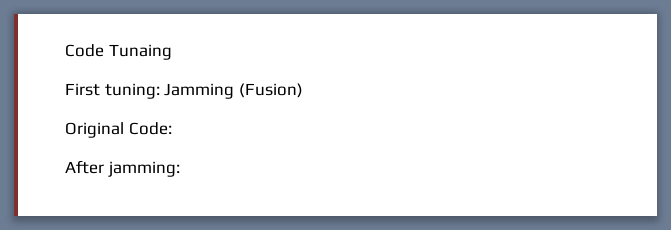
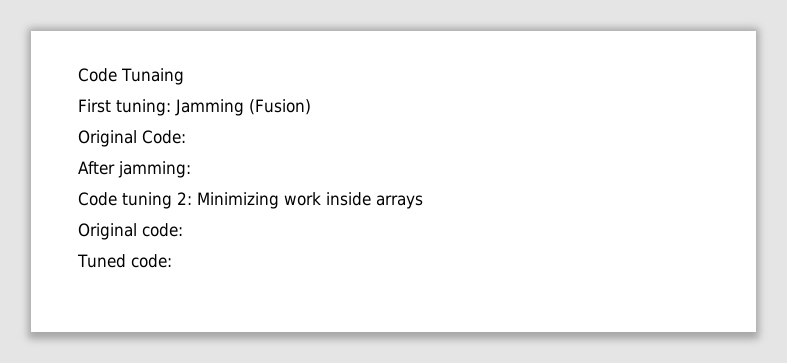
(180, 169) none -> [78,192,423,209] [78,223,183,240] [77,254,172,268] // Code tuning 2: Minimizing work inside arrays // Original code: // Tuned code:

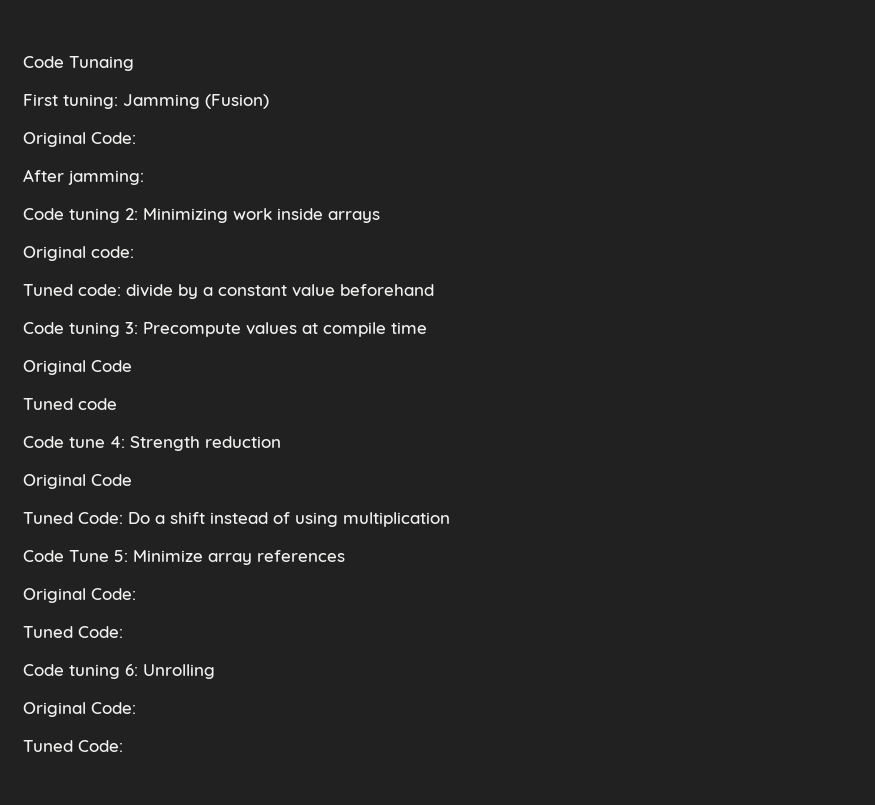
(172, 261) none -> [126,284,434,299] [23,322,427,337] [23,360,132,375] [23,398,117,410] [23,436,281,451] [23,474,132,489] [23,512,450,527] [23,550,345,565] [23,588,136,603] [23,626,123,638] [23,664,215,679] [23,702,136,717] [23,740,123,752] divide by a constant value beforehand // Code tuning 3: Precompute values at compile time // Original Code // Tuned code // Code tune 4: Strength reduction // Original Code // Tuned Code: Do a shift instead of using multiplication // Code Tune 5: Minimize array references // Original Code: // Tuned Code: // Code tuning 6: Unrolling // Original Code: // Tuned Code:

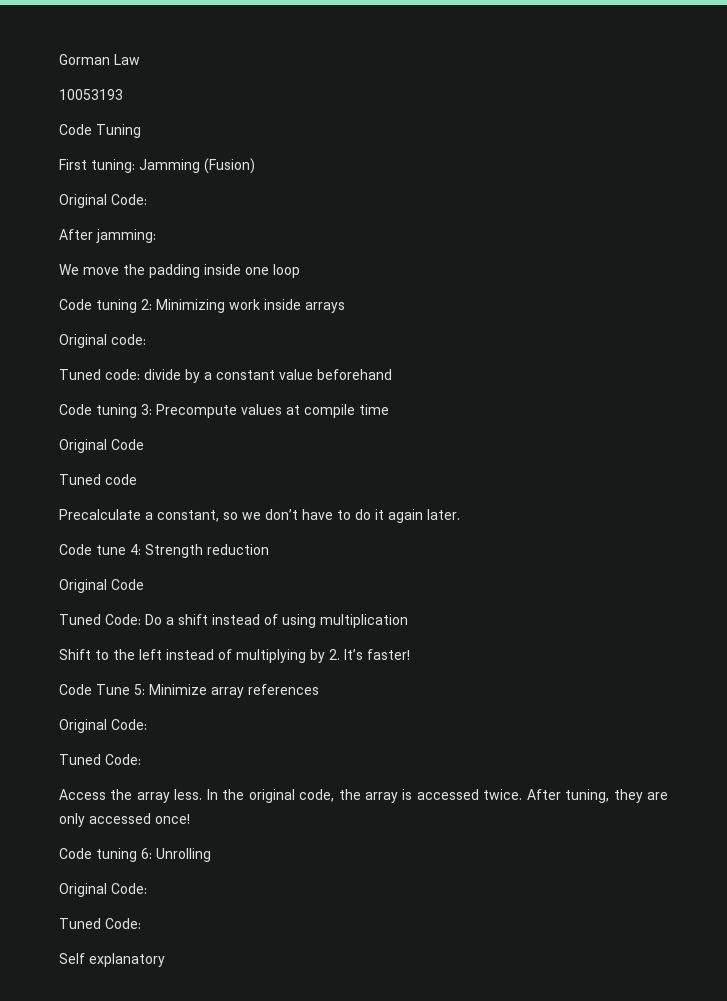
[23,56,134,71] Code Tunaing -> [59,54,140,65] [59,89,123,100] [59,124,141,138] Gorman Law // 10053193 // Code Tuning
(144, 177) none -> [59,264,300,278] // We move the padding inside one loop
(117, 404) none -> [59,509,460,523] // Precalculate a constant, so we don’t have to do it again later.
(450, 519) none -> [59,649,410,663] // Shift to the left instead of multiplying by 2. It’s faster!
(123, 632) none -> [59,789,668,803] [59,813,190,827] // Access the array less. In the original code, the array is accessed twice. After tuning, they are only accessed once!
(123, 746) none -> [59,953,165,967] // Self explanatory

